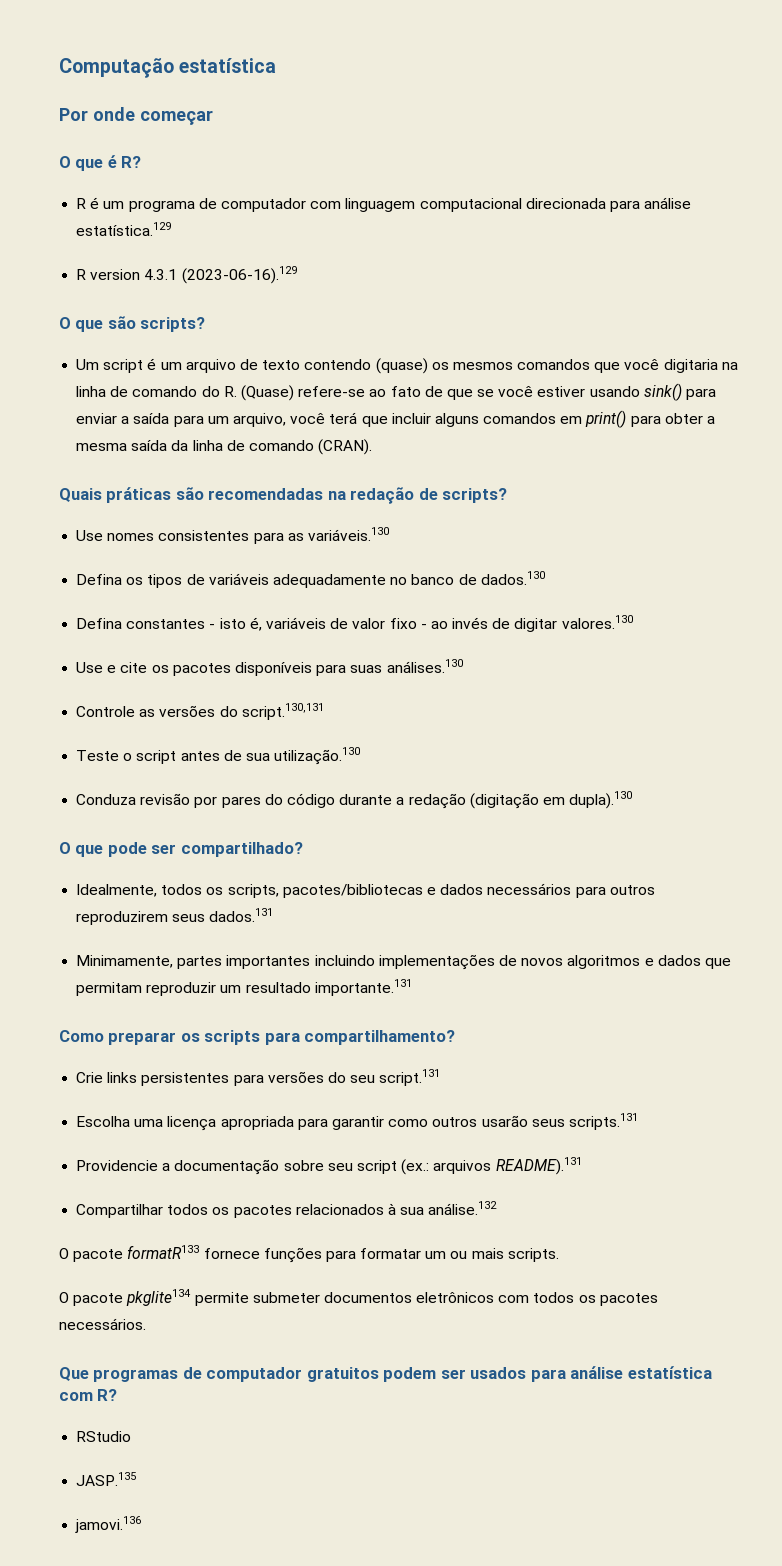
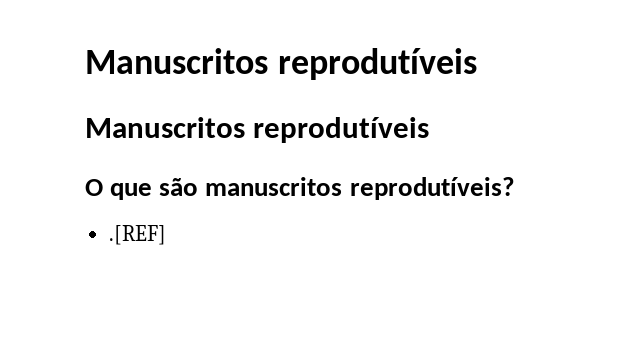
[59,58,277,78] [59,107,213,125] [59,155,142,171] [76,197,692,212] [76,222,172,236] [76,266,297,284] [59,316,206,332] [76,358,738,374] [76,383,717,401] [76,410,716,428] [76,439,373,455] [59,487,508,504] [76,527,389,544] [76,571,545,588] [76,615,633,632] [76,659,463,676] [76,703,324,720] [76,747,361,765] [76,791,633,809] [59,842,303,857] [76,883,655,898] [76,908,274,925] [76,954,731,970] [76,979,412,996] [59,1030,456,1045] [76,1069,441,1086] [76,1113,638,1131] [76,1157,582,1175] [76,1201,498,1218] [59,1245,559,1263] [59,1289,658,1306] [59,1318,146,1330] [59,1366,712,1382] [59,1389,118,1401] [76,1431,132,1442] [76,1472,137,1486] [75,1516,142,1533] Computação estatística // Por onde começar // O que é R? // R é um programa de computador com linguagem computacional direcionada para análise estatística.129 // R version 4.3.1 (2023-06-16).129 // O que são scripts? // Um script é um arquivo de texto contendo (quase) os mesmos comandos que você digitaria na linha de comando do R. (Quase) refere-se ao fato de que se você estiver usando sink() para enviar a saída para um arquivo, você terá que incluir alguns comandos em print() para obter a mesma saída da linha de comando (CRAN). // Quais práticas são recomendadas na redação de scripts? // Use nomes consistentes para as variáveis.130 // Defina os tipos de variáveis adequadamente no banco de dados.130 // Defina constantes - isto é, variáveis de valor fixo - ao invés de digitar valores.130 // Use e cite os pacotes disponíveis para suas análises.130 // Controle as versões do script.130,131 // Teste o script antes de sua utilização.130 // Conduza revisão por pares do código durante a redação (digitação em dupla).130 // O que pode ser compartilhado? // Idealmente, todos os scripts, pacotes/bibliotecas e dados necessários para outros reproduzirem seus dados.131 // Minimamente, partes importantes incluindo implementações de novos algoritmos e dados que permitam reproduzir um resultado importante.131 // Como preparar os scripts para compartilhamento? // Crie links persistentes para versões do seu script.131 // Escolha uma licença apropriada para garantir como outros usarão seus scripts.131 // Providencie a documentação sobre seu script (ex.: arquivos README).131 // Compartilhar todos os pacotes relacionados à sua análise.132 // O pacote formatR133 fornece funções para formatar um ou mais scripts. // O pacote pkglite134 permite submeter documentos eletrônicos com todos os pacotes necessários. // Que programas de computador gratuitos podem ser usados para análise estatística com R? // RStudio // JASP.135 // jamovi.136 -> [85,48,477,80] [85,117,430,143] [85,177,515,200] [109,225,167,245] Manuscritos reprodutíveis // Manuscritos reprodutíveis // O que são manuscritos reprodutíveis? // .[REF]

